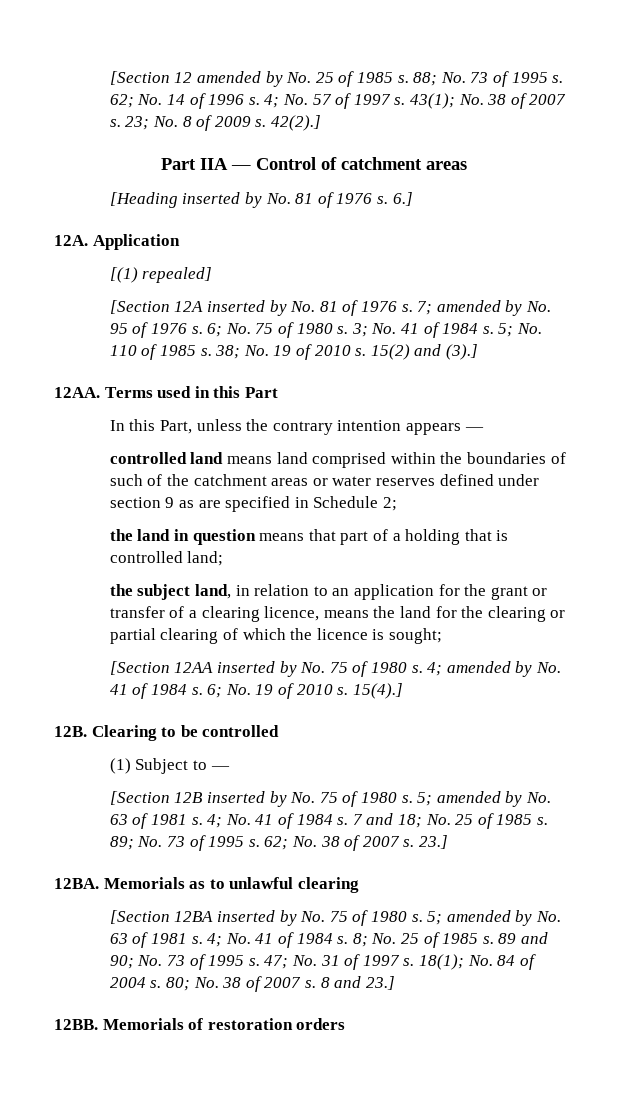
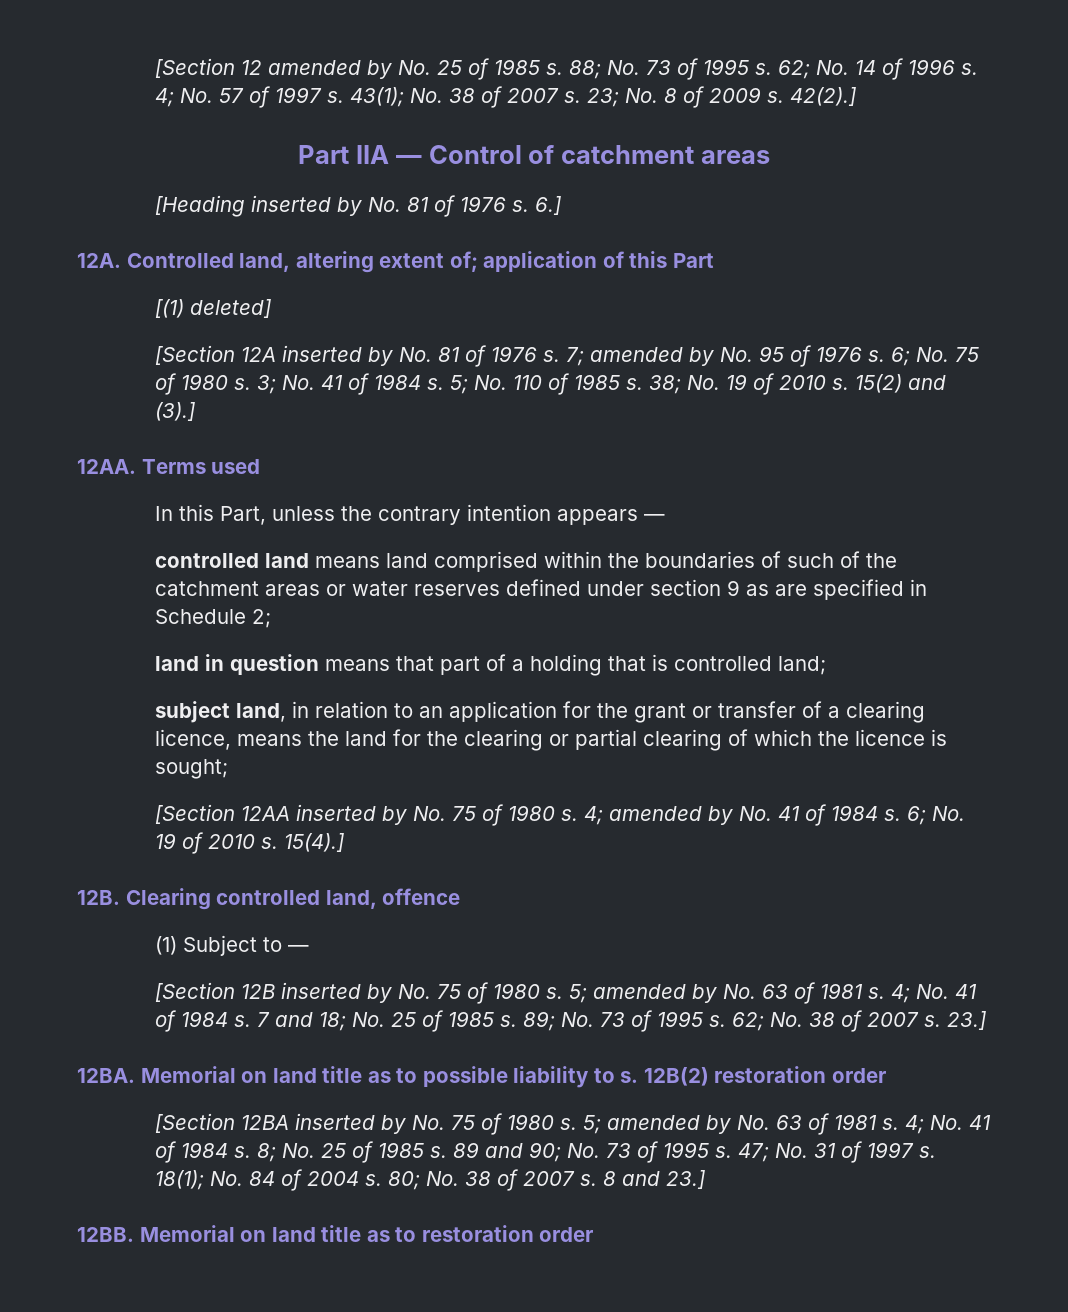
[92,234,180,250] Application -> [126,251,714,273] Controlled land, altering extent of; application of this Part
[142,267,213,283] repealed] -> [190,299,272,318] deleted]
[194,386,278,398] in this Part -> (261, 466) none
[109,529,133,541] the -> (272, 618) none
[109,584,133,596] the -> (827, 665) none
[161,725,280,737] to be controlled -> [216,888,461,909] controlled land, offence
[103,877,359,893] Memorials as to unlawful clearing -> [140,1066,886,1088] Memorial on land title as to possible liability to s. 12B(2) restoration order
[102,1018,346,1030] Memorials of restoration orders -> [139,1225,594,1242] Memorial on land title as to restoration order

